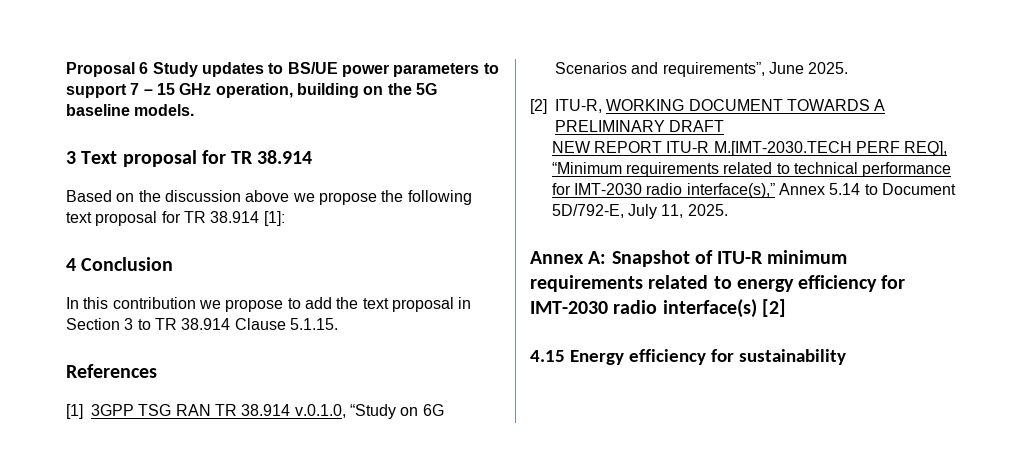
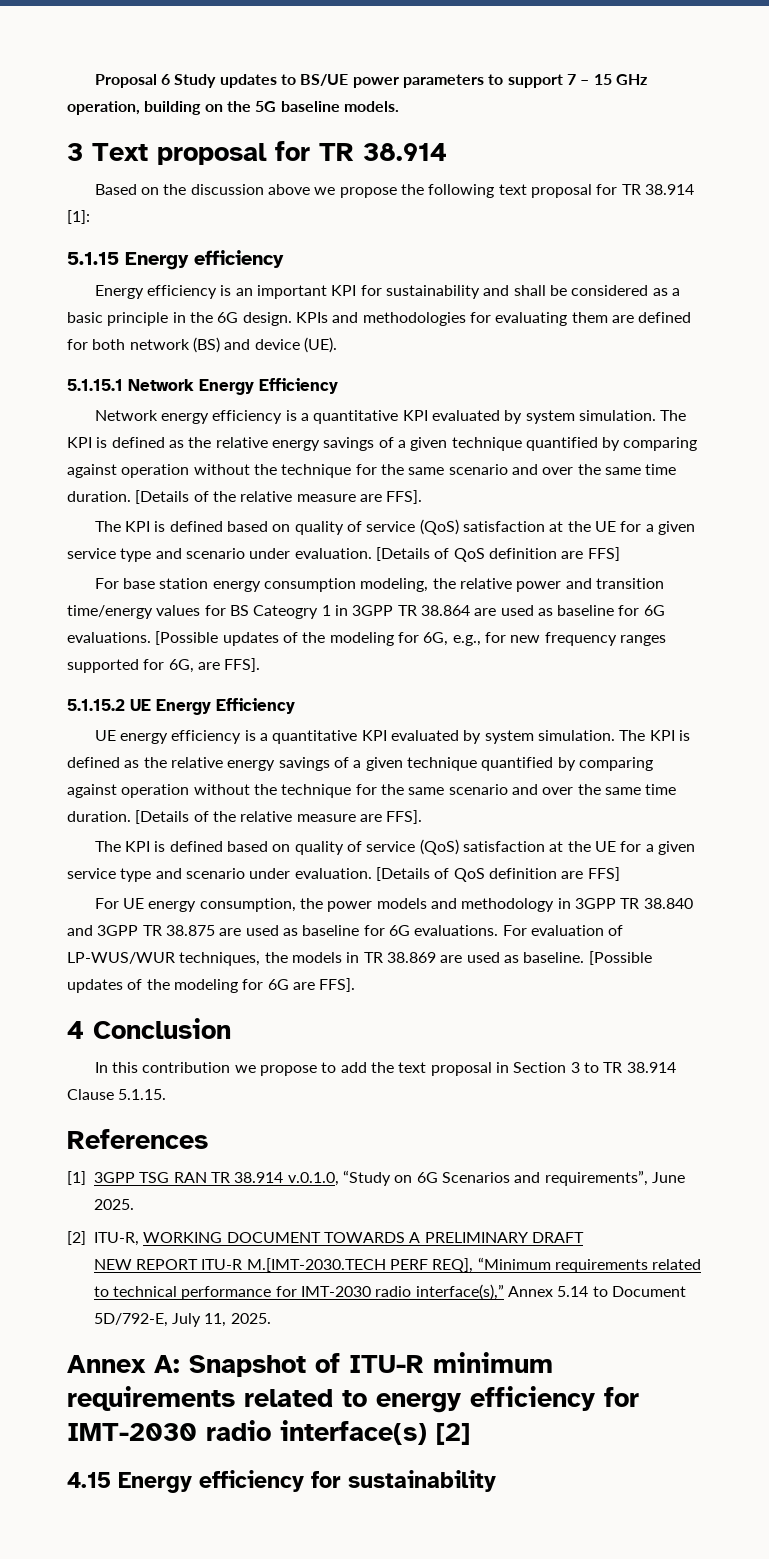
(285, 218) none -> [67,250,284,270] [94,285,680,299] [67,312,692,326] [67,337,337,353] [67,378,338,395] [94,410,687,424] [67,437,698,451] [67,464,677,478] [67,490,423,504] [94,519,695,535] [67,547,620,562] [94,578,664,592] [67,605,665,619] [67,631,666,646] [67,658,261,673] [67,698,295,715] [94,730,690,744] [67,757,653,771] [67,784,677,798] [67,810,423,824] [94,839,695,855] [67,867,620,882] [94,898,693,912] [67,925,624,936] [67,951,652,966] [67,978,356,993] // 5.1.15 Energy efficiency // Energy efficiency is an important KPI for sustainability and shall be considered as a basic principle in the 6G design. KPIs and methodologies for evaluating them are defined for both network (BS) and device (UE). // 5.1.15.1 Network Energy Efficiency // Network energy efficiency is a quantitative KPI evaluated by system simulation. The KPI is defined as the relative energy savings of a given technique quantified by comparing against operation without the technique for the same scenario and over the same time duration. [Details of the relative measure are FFS]. // The KPI is defined based on quality of service (QoS) satisfaction at the UE for a given service type and scenario under evaluation. [Details of QoS definition are FFS] // For base station energy consumption modeling, the relative power and transition time/energy values for BS Cateogry 1 in 3GPP TR 38.864 are used as baseline for 6G evaluations. [Possible updates of the modeling for 6G, e.g., for new frequency ranges supported for 6G, are FFS]. // 5.1.15.2 UE Energy Efficiency // UE energy efficiency is a quantitative KPI evaluated by system simulation. The KPI is defined as the relative energy savings of a given technique quantified by comparing against operation without the technique for the same scenario and over the same time duration. [Details of the relative measure are FFS]. // The KPI is defined based on quality of service (QoS) satisfaction at the UE for a given service type and scenario under evaluation. [Details of QoS definition are FFS] // For UE energy consumption, the power models and methodology in 3GPP TR 38.840 and 3GPP TR 38.875 are used as baseline for 6G evaluations. For evaluation of LP-WUS/WUR techniques, the models in TR 38.869 are used as baseline. [Possible updates of the modeling for 6G are FFS].

